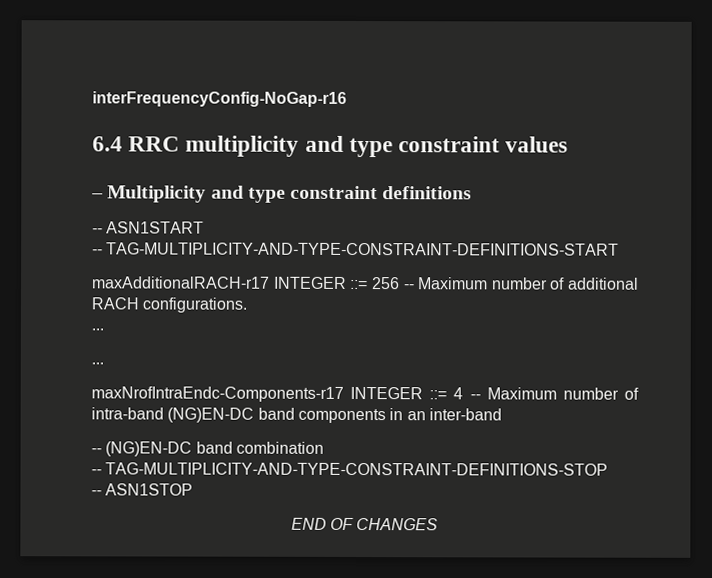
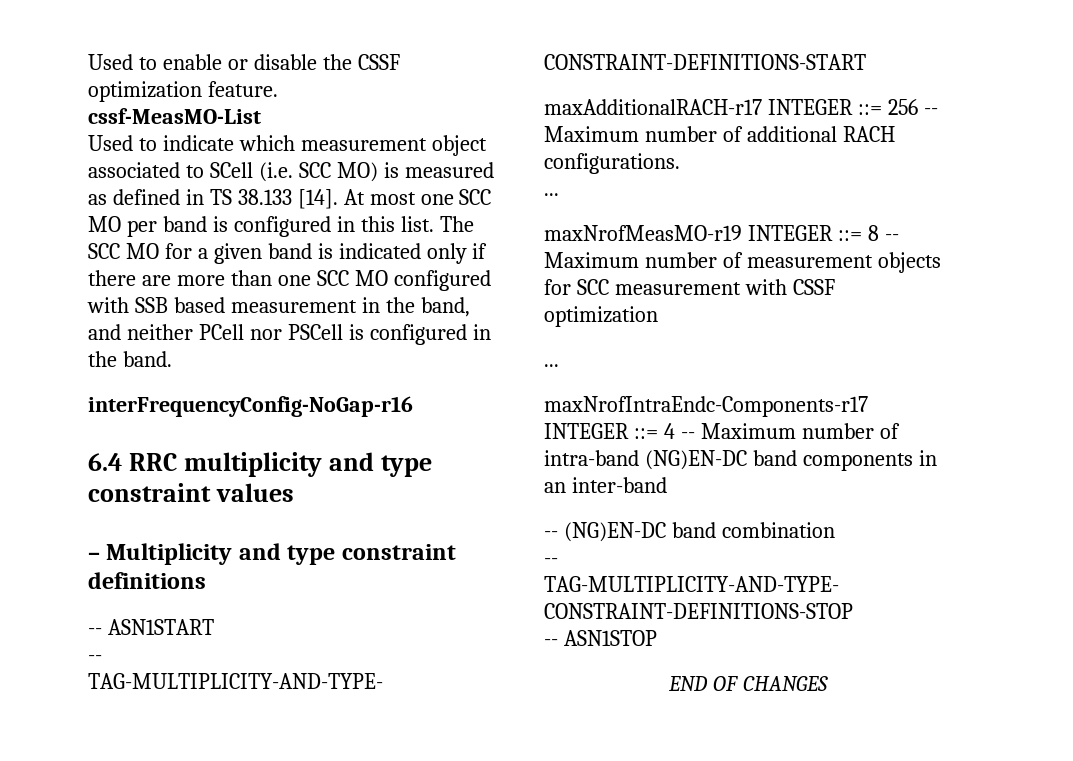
(92, 99) none -> [88,54,400,70] [88,81,278,102] [88,108,261,124] [88,135,487,156] [88,162,494,182] [88,189,492,209] [88,216,474,237] [88,243,488,264] [88,270,491,291] [87,297,470,317] [88,324,491,345] [88,351,172,367] Used to enable or disable the CSSF optimization feature. // cssf-MeasMO-List // Used to indicate which measurement object associated to SCell (i.e. SCC MO) is measured as defined in TS 38.133 [14]. At most one SCC MO per band is configured in this list. The SCC MO for a given band is indicated only if there are more than one SCC MO configured with SSB based measurement in the band, and neither PCell nor PSCell is configured in the band. //
(104, 329) none -> [544,225,899,241] [544,252,941,273] [544,279,835,295] [544,306,658,327] // maxNrofMeasMO-r19 INTEGER ::= 8 -- Maximum number of measurement objects for SCC measurement with CSSF optimization

